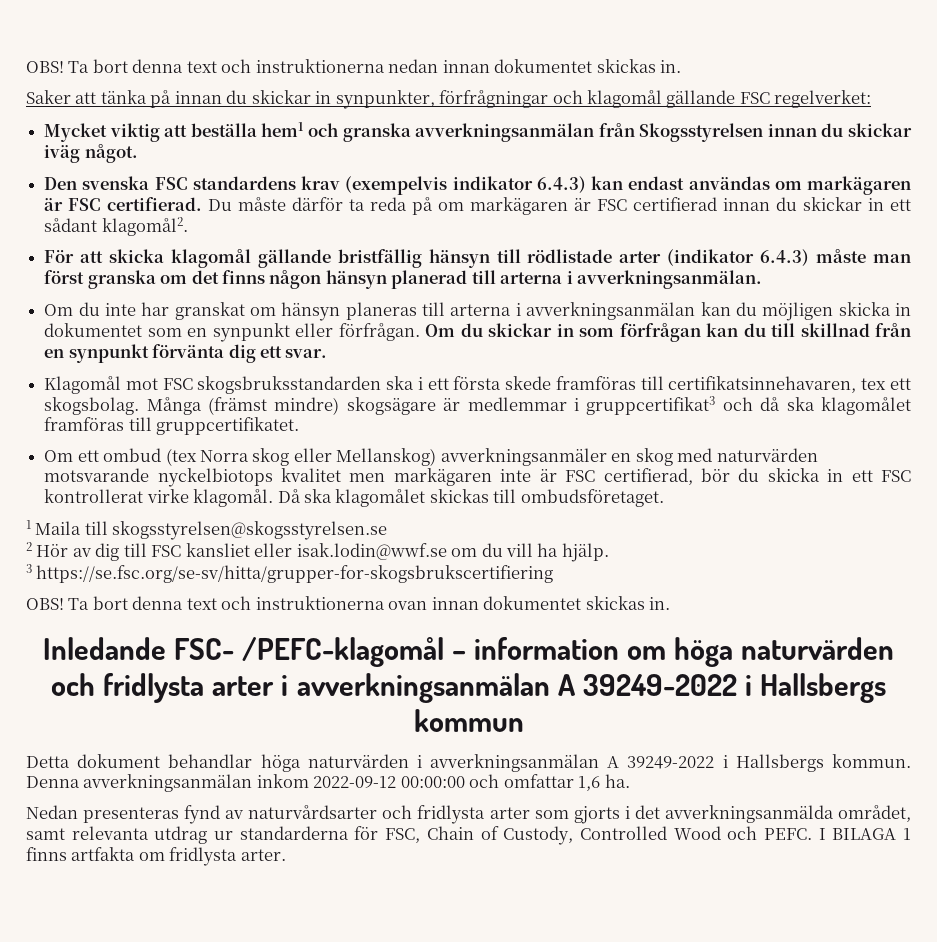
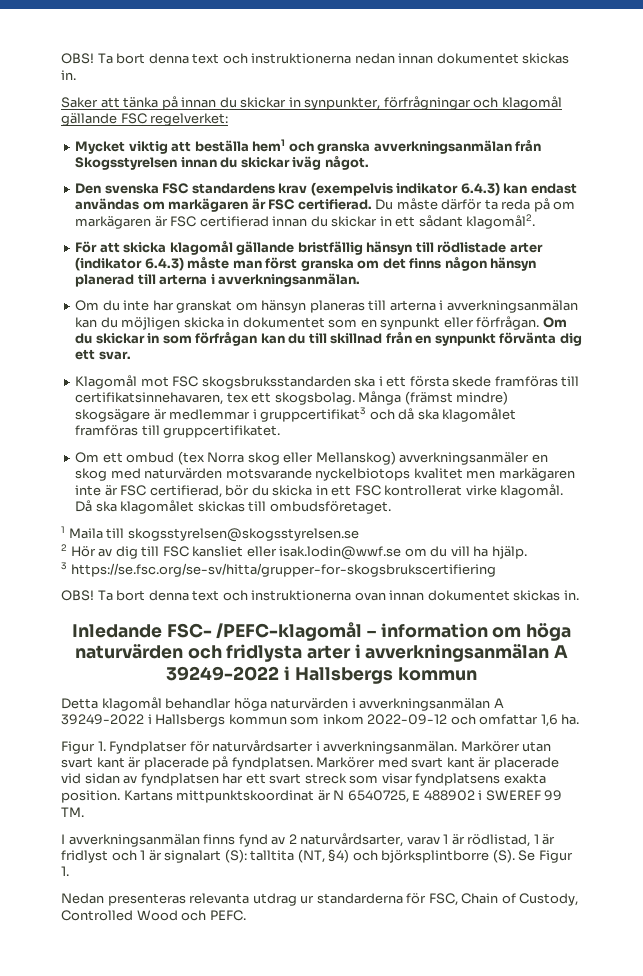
[77,754,161,768] dokument -> [101,697,162,711] klagomål
[831,754,911,768] [26,774,253,792] kommun. Denna avverkningsanmälan -> [228,714,320,725] kommun som
[400,776,465,788] 00:00:00 -> (448, 719) none
[26,805,912,824] [26,828,65,840] Nedan presenteras fynd av naturvårdsarter och fridlysta arter som gjorts i det avverkningsanmälda området, samt -> [61,740,552,754] [61,756,559,770] [61,773,546,786] [61,790,563,803] [61,807,84,817] [61,833,556,847] [61,849,573,863] [61,866,69,876] [61,893,186,906] Figur 1. Fyndplatser för naturvårdsarter i avverkningsanmälan. Markörer utan svart kant är placerade på fyndplatsen. Markörer med svart kant är placerade vid sidan av fyndplatsen har ett svart streck som visar fyndplatsens exakta position. Kartans mittpunktskoordinat är N 6540725, E 488902 i SWEREF 99 TM. // I avverkningsanmälan finns fynd av 2 naturvårdsarter, varav 1 är rödlistad, 1 är fridlyst och 1 är signalart (S): talltita (NT, §4) och björksplintborre (S). Se Figur 1. // Nedan presenteras
[818,828,911,840] [26,847,286,866] I BILAGA 1 finns artfakta om fridlysta arter. -> (246, 915) none

